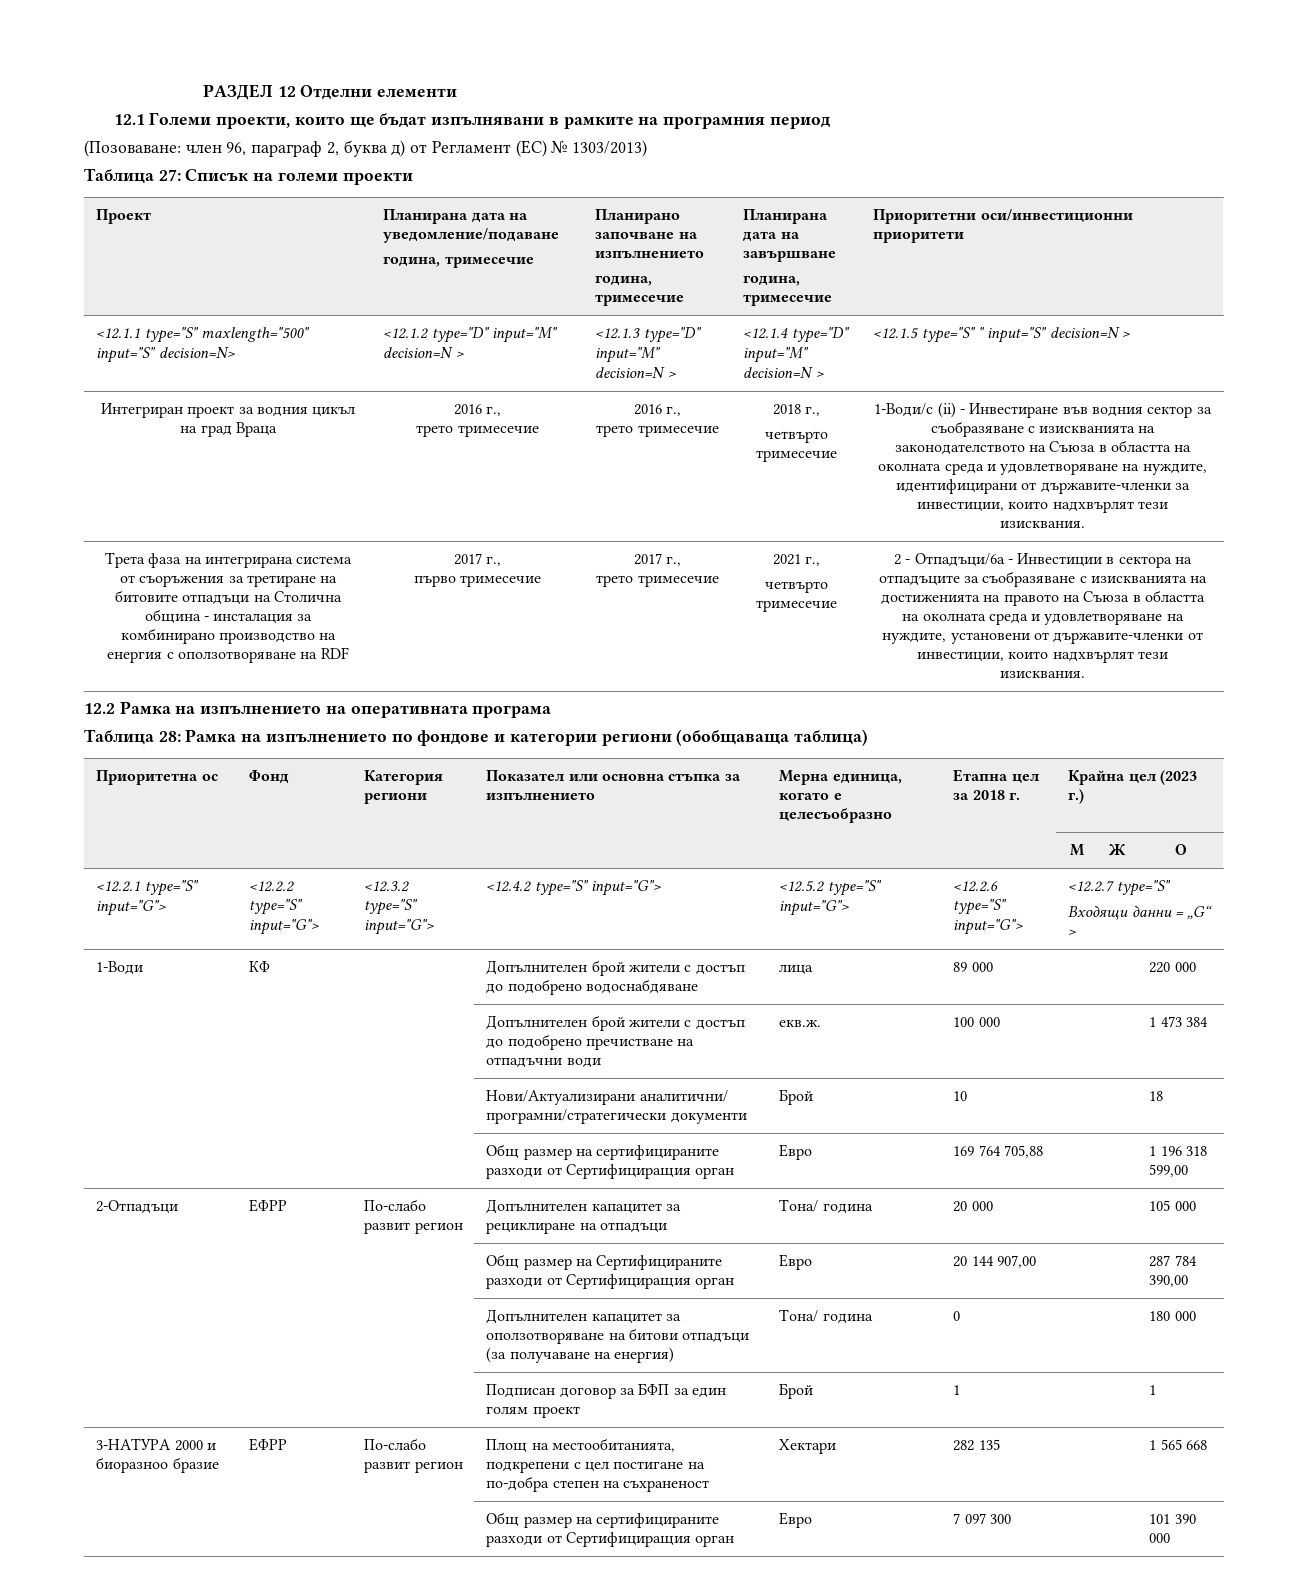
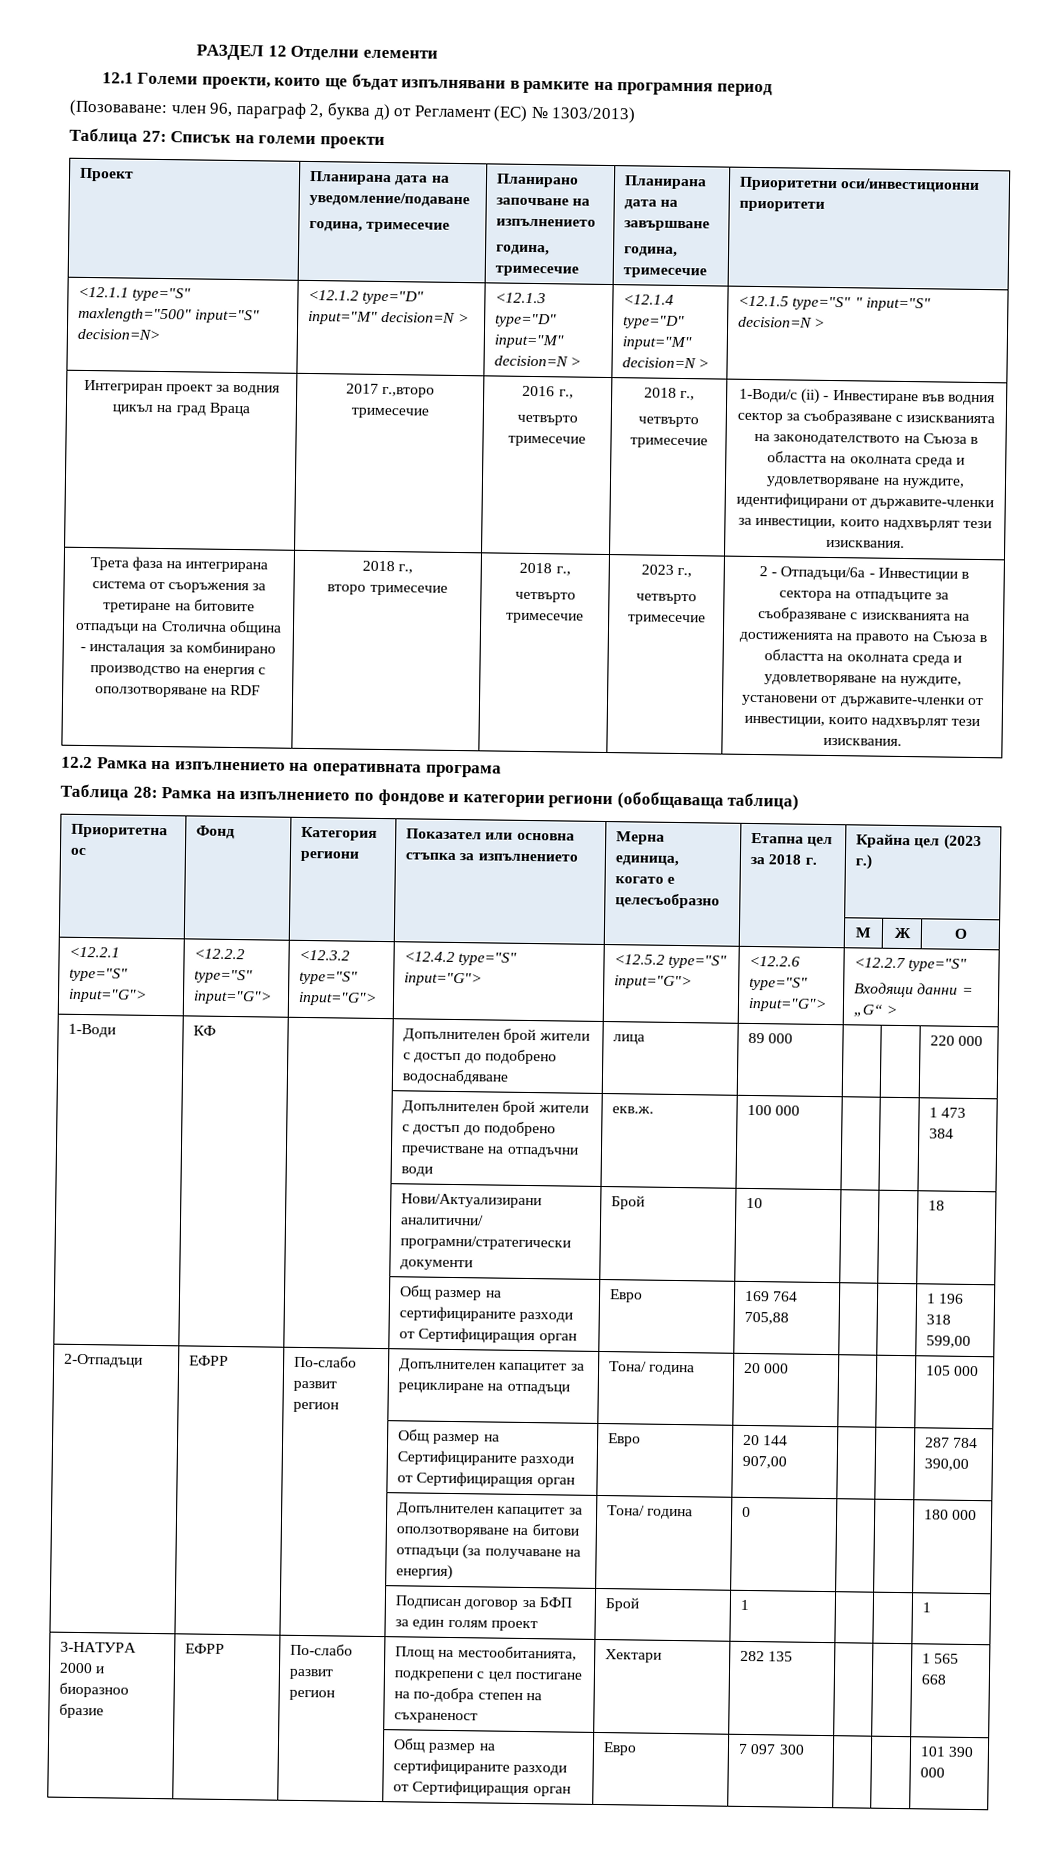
[453,404,502,416] [416,425,454,437] 2016 г., // трето -> [345,383,436,398] 2017 г.,второ
[596,425,634,437] трето -> [516,414,578,426] четвърто
[453,553,502,566] [413,575,542,587] [633,553,682,566] [596,575,719,587] [772,554,801,565] 2017 г., // първо тримесечие | 2017 г., // трето тримесечие | 2021 -> [361,560,414,574] [327,584,448,596] [519,562,571,576] [514,591,576,603] [506,612,584,624] [640,564,674,575] 2018 г., // второ тримесечие | 2018 г., // четвърто тримесечие | 2023

